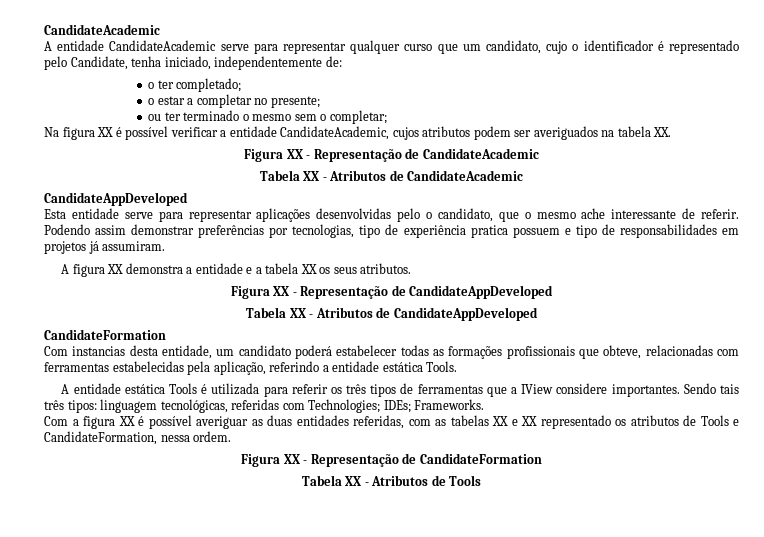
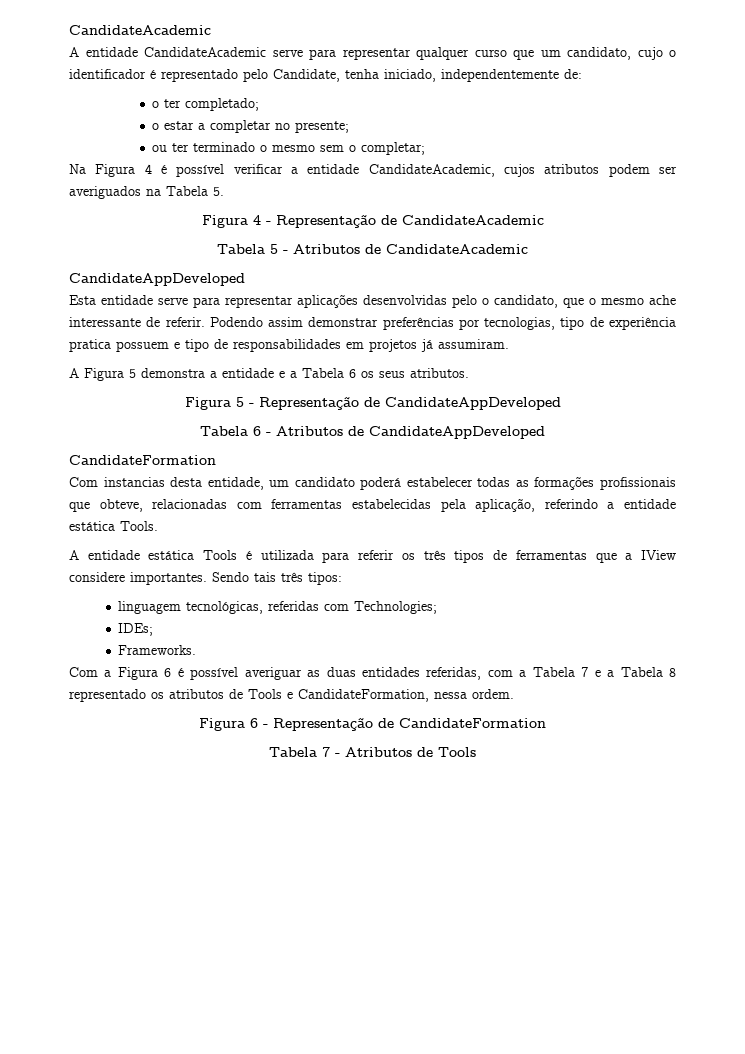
[62,127,114,140] figura XX -> [95,164,152,177] Figura 4
[617,126,672,137] [244,149,303,162] tabela XX. // Figura XX -> [166,186,224,196] [201,215,261,228] Tabela 5. // Figura 4
[303,171,320,181] XX -> [270,244,278,254] 5
[72,264,124,277] figura XX -> [84,368,136,381] Figura 5
[265,263,317,274] tabela XX -> [302,368,356,378] Tabela 6
[273,286,290,296] XX -> [235,397,244,407] 5
[289,308,306,318] XX -> [253,426,261,436] 6
(97, 406) none -> (342, 578) //
(381, 406) none -> (438, 607) //
(411, 406) none -> (154, 629) //
[83,416,135,429] figura XX -> [117,667,172,680] Figura 6
[435,415,537,426] as tabelas XX e XX -> [519,667,677,677] a Tabela 7 e a Tabela 8
[283,454,300,464] XX -> [250,718,258,728] 6
[345,476,362,486] XX -> [322,747,330,757] 7

